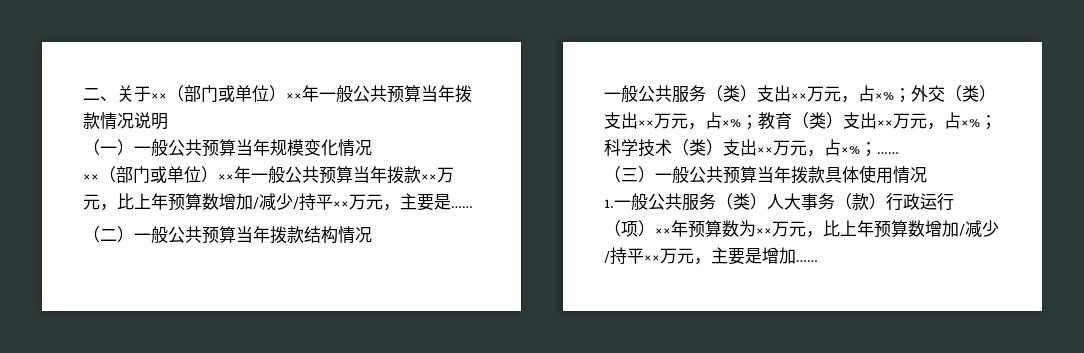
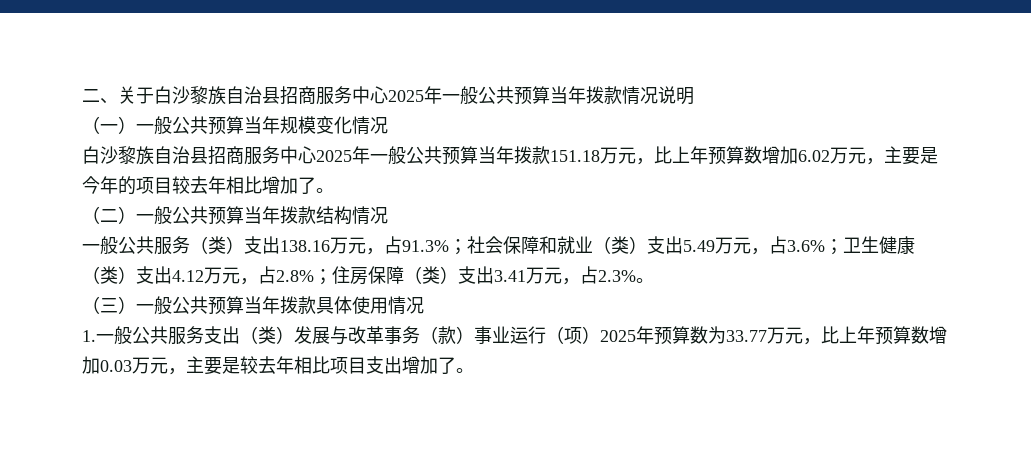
[151,85,302,102] ××（部门或单位）×× -> [154,86,424,105] 白沙黎族自治县招商服务中心2025
[83,166,454,184] [83,193,473,211] ××（部门或单位）××年一般公共预算当年拨款××万元，比上年预算数增加/减少/持平××万元，主要是…… -> [82,146,938,165] [82,176,334,195] 白沙黎族自治县招商服务中心2025年一般公共预算当年拨款151.18万元，比上年预算数增加6.02万元，主要是今年的项目较去年相比增加了。
[791,85,996,103] [604,112,997,130] [604,139,899,157] ××万元，占×%；外交（类）支出××万元，占×%；教育（类）支出××万元，占×%；科学技术（类）支出××万元，占×%；…… -> [280,236,915,255] [82,266,654,285] 138.16万元，占91.3%；社会保障和就业（类）支出5.49万元，占3.6%；卫生健康（类）支出4.12万元，占2.8%；住房保障（类）支出3.41万元，占2.3%。
[716,193,801,210] （类）人大 -> [204,326,384,345] 支出（类）发展与改革
[886,193,920,211] 行政 -> [474,326,510,344] 事业
[655,228,671,235] ×× -> [600,330,636,342] 2025
[756,220,999,238] [604,247,818,265] ××万元，比上年预算数增加/减少/持平××万元，主要是增加…… -> [726,326,947,345] [82,356,474,375] 33.77万元，比上年预算数增加0.03万元，主要是较去年相比项目支出增加了。

